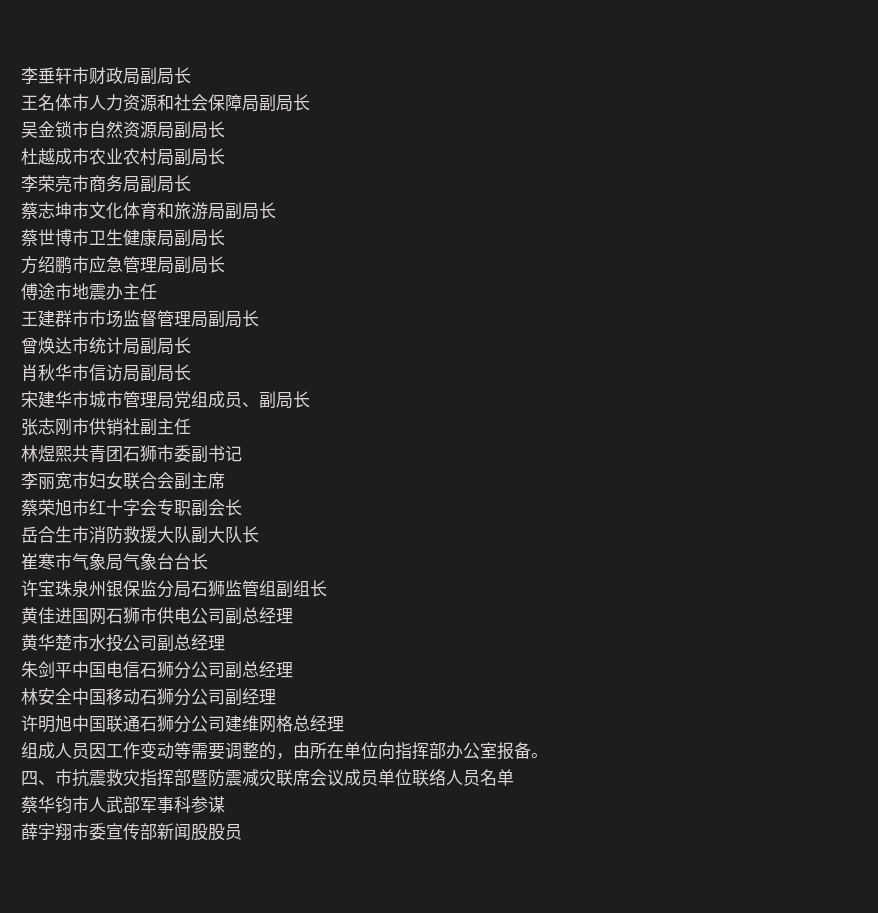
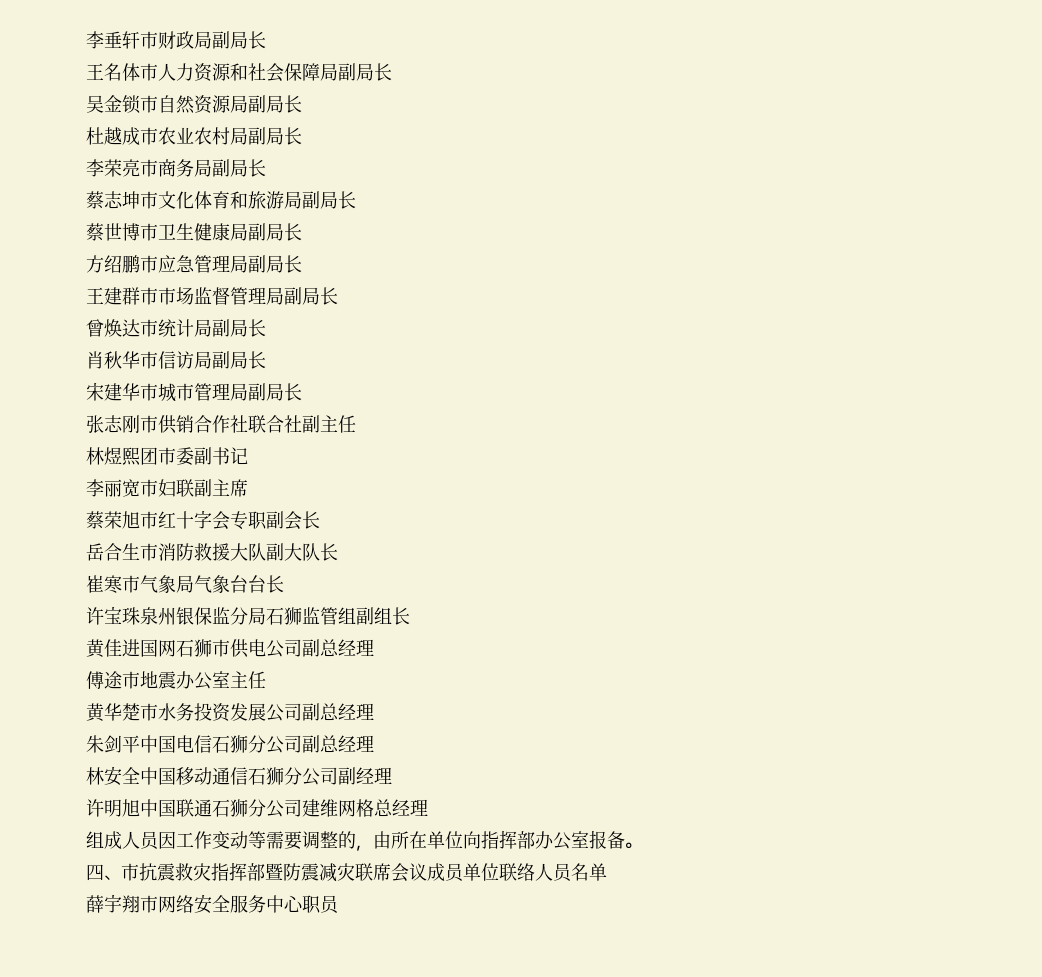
[21,283,157,300] // 傅途市地震办主任 -> (302, 264) none
[174,391,259,409] 党组成员、 -> (248, 392) none
(123, 427) none -> [194,415,284,433] 合作社联合
[72,445,157,463] 共青团石狮 -> [140,447,158,465] 团
[106,472,174,489] 女联合会 -> [176,479,194,497] 联
(293, 616) none -> [86,671,266,690] // 傅途市地震办公室主任
[106,634,123,652] 投 -> [176,703,266,722] 务投资发展
(140, 696) none -> [212,767,248,785] 通信
[21,796,225,814] [21,823,225,841] 蔡华钧市人武部军事科参谋 // 薛宇翔市委宣传部新闻股股 -> [86,894,321,914] 薛宇翔市网络安全服务中心职

